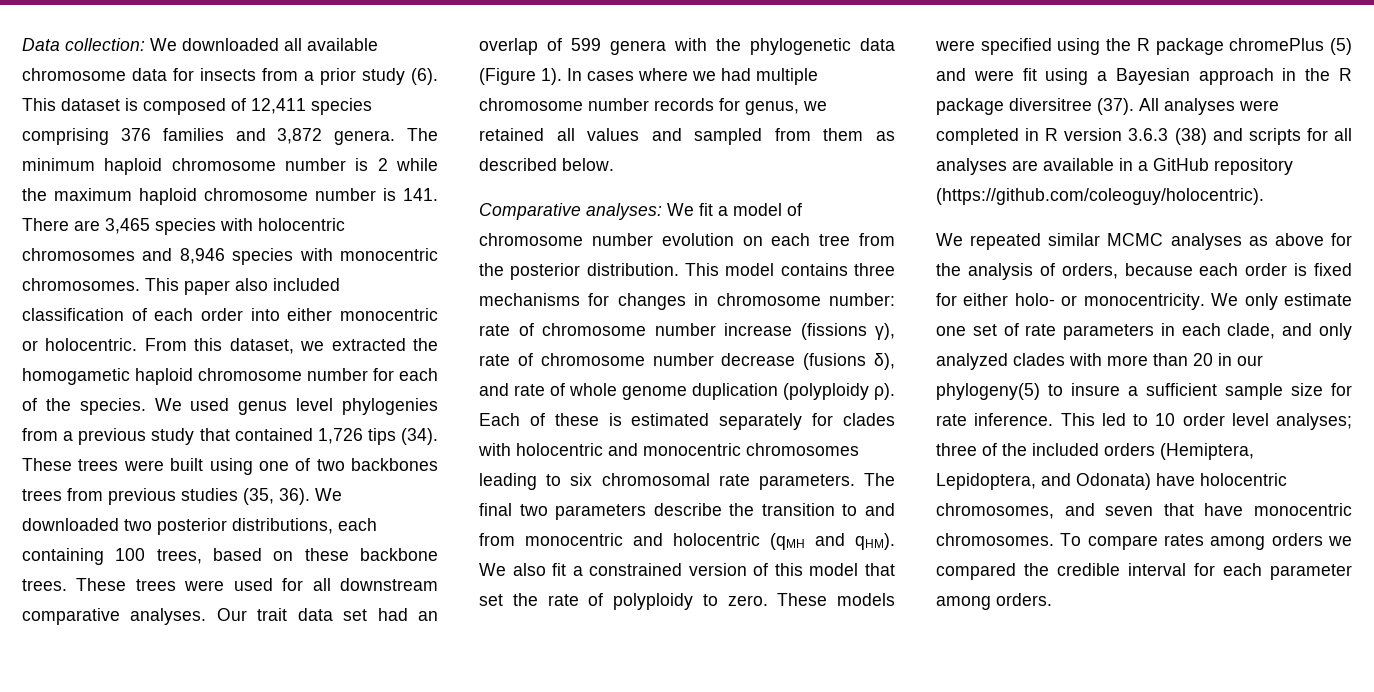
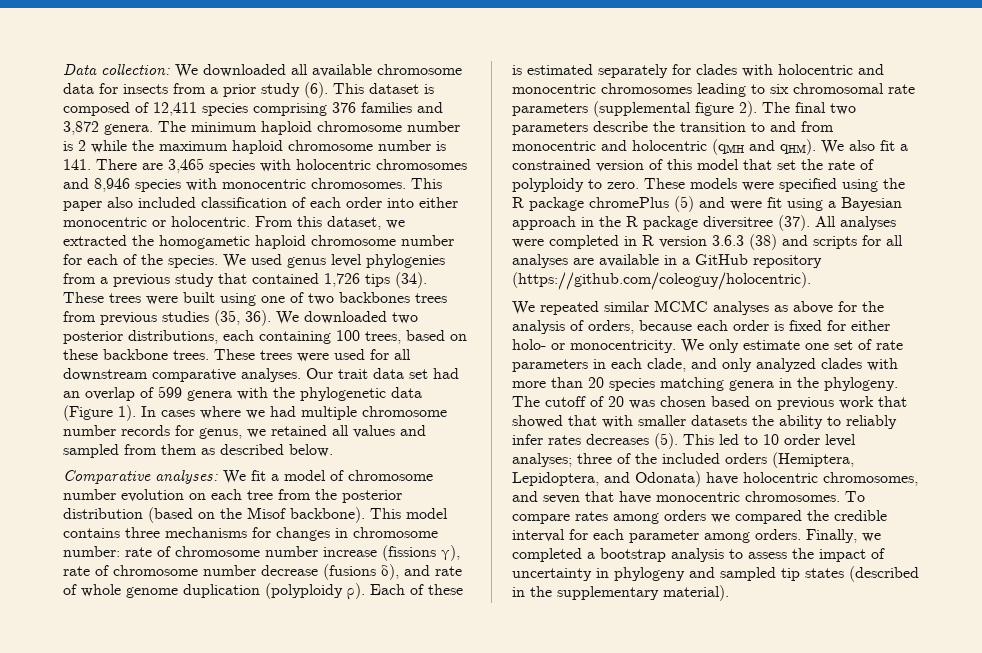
[586,263,679,276] distribution. -> [63,507,365,523] distribution (based on the Misof backbone).
[758,474,855,490] parameters. -> [512,101,757,117] parameters (supplemental figure 2).
[1218,353,1263,366] [936,383,1352,400] [936,413,1054,426] in our phylogeny(5) to insure a sufficient sample size for rate inference. -> [609,377,898,391] [512,396,907,410] [512,415,897,429] [512,433,678,449] species matching genera in the phylogeny. The cutoff of 20 was chosen based on previous work that showed that with smaller datasets the ability to reliably infer rates decreases (5).
(1052, 599) none -> [806,529,881,543] [512,548,885,562] [512,566,919,582] [512,585,729,601] Finally, we completed a bootstrap analysis to assess the impact of uncertainty in phylogeny and sampled tip states (described in the supplementary material).

